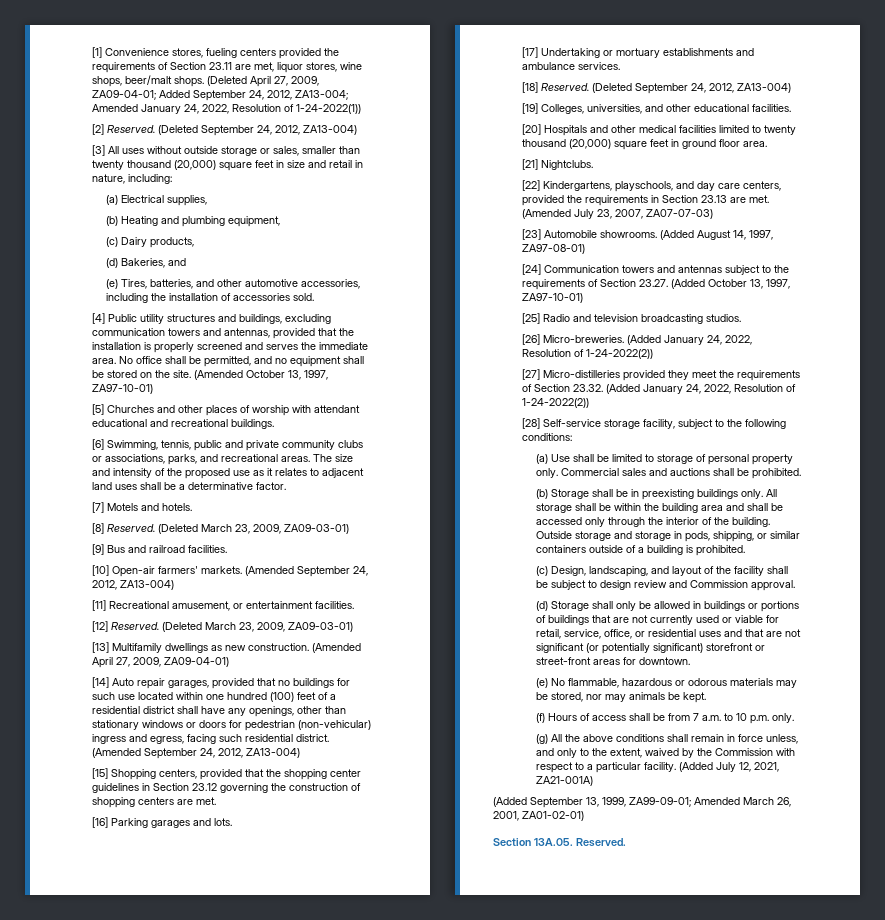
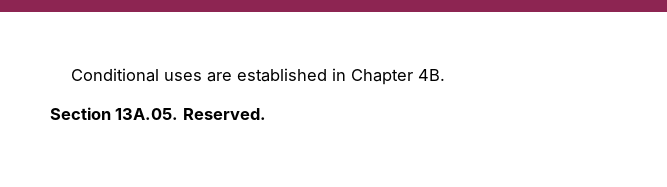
[91,47,339,59] [91,62,362,73] [91,75,319,87] [91,90,348,101] [91,104,361,114] [91,124,357,136] [91,145,360,156] [91,160,363,171] [91,174,172,184] [105,195,207,206] [105,216,280,227] [105,237,194,248] [105,258,186,268] [105,279,360,289] [105,293,314,303] [91,313,331,324] [91,328,354,339] [91,342,368,353] [91,356,364,367] [91,370,328,380] [91,384,153,394] [91,404,360,416] [91,419,274,429] [91,439,363,451] [91,454,353,465] [91,468,364,479] [91,482,286,490] [91,502,192,513] [91,523,349,534] [91,544,227,555] [91,565,368,577] [91,580,174,590] [91,600,354,611] [91,621,353,632] [91,642,361,653] [91,657,229,668] [91,677,350,689] [91,692,336,702] [91,706,346,717] [91,720,371,731] [91,734,329,744] [91,748,300,759] [91,768,361,780] [91,783,361,793] [91,797,216,808] [91,817,232,828] [521,47,754,58] [521,62,620,70] [521,82,791,94] [521,103,791,114] [521,124,796,136] [521,139,767,150] [521,159,593,170] [521,180,781,192] [521,195,769,206] [521,209,713,219] [521,229,773,240] [521,244,585,254] [521,264,789,275] [521,279,790,290] [521,293,583,303] [521,313,741,324] [521,334,752,345] [521,349,653,359] [521,369,800,381] [521,384,796,394] [521,398,589,408] [521,418,786,429] [521,433,572,441] [535,454,793,465] [535,468,801,479] [535,489,777,500] [535,503,783,513] [535,517,770,527] [535,531,800,542] [535,545,745,556] [535,566,788,577] [535,580,795,591] [535,601,799,612] [535,615,779,625] [535,629,801,639] [535,643,765,654] [535,657,690,665] [535,678,797,688] [535,692,706,703] [535,713,794,724] [535,734,798,744] [535,748,795,758] [535,762,779,773] [535,776,593,786] [493,797,791,808] [493,811,584,821] [1] Convenience stores, fueling centers provided the requirements of Section 23.11 are met, liquor stores, wine shops, beer/malt shops. (Deleted April 27, 2009, ZA09-04-01; Added September 24, 2012, ZA13-004; Amended January 24, 2022, Resolution of 1-24-2022(1)) // [2] Reserved. (Deleted September 24, 2012, ZA13-004) // [3] All uses without outside storage or sales, smaller than twenty thousand (20,000) square feet in size and retail in nature, including: // (a) Electrical supplies, // (b) Heating and plumbing equipment, // (c) Dairy products, // (d) Bakeries, and // (e) Tires, batteries, and other automotive accessories, including the installation of accessories sold. // [4] Public utility structures and buildings, excluding communication towers and antennas, provided that the installation is properly screened and serves the immediate area. No office shall be permitted, and no equipment shall be stored on the site. (Amended October 13, 1997, ZA97-10-01) // [5] Churches and other places of worship with attendant educational and recreational buildings. // [6] Swimming, tennis, public and private community clubs or associations, parks, and recreational areas. The size and intensity of the proposed use as it relates to adjacent land uses shall be a determinative factor. // [7] Motels and hotels. // [8] Reserved. (Deleted March 23, 2009, ZA09-03-01) // [9] Bus and railroad facilities. // [10] Open-air farmers' markets. (Amended September 24, 2012, ZA13-004) // [11] Recreational amusement, or entertainment facilities. // [12] Reserved. (Deleted March 23, 2009, ZA09-03-01) // [13] Multifamily dwellings as new construction. (Amended April 27, 2009, ZA09-04-01) // [14] Auto repair garages, provided that no buildings for such use located within one hundred (100) feet of a residential district shall have any openings, other than stationary windows or doors for pedestrian (non-vehicular) ingress and egress, facing such residential district. (Amended September 24, 2012, ZA13-004) // [15] Shopping centers, provided that the shopping center guidelines in Section 23.12 governing the construction of shopping centers are met. // [16] Parking garages and lots. // [17] Undertaking or mortuary establishments and ambulance services. // [18] Reserved. (Deleted September 24, 2012, ZA13-004) // [19] Colleges, universities, and other educational facilities. // [20] Hospitals and other medical facilities limited to twenty thousand (20,000) square feet in ground floor area. // [21] Nightclubs. // [22] Kindergartens, playschools, and day care centers, provided the requirements in Section 23.13 are met. (Amended July 23, 2007, ZA07-07-03) // [23] Automobile showrooms. (Added August 14, 1997, ZA97-08-01) // [24] Communication towers and antennas subject to the requirements of Section 23.27. (Added October 13, 1997, ZA97-10-01) // [25] Radio and television broadcasting studios. // [26] Micro-breweries. (Added January 24, 2022, Resolution of 1-24-2022(2)) // [27] Micro-distilleries provided they meet the requirements of Section 23.32. (Added January 24, 2022, Resolution of 1-24-2022(2)) // [28] Self-service storage facility, subject to the following conditions: // (a) Use shall be limited to storage of personal property only. Commercial sales and auctions shall be prohibited. // (b) Storage shall be in preexisting buildings only. All storage shall be within the building area and shall be accessed only through the interior of the building. Outside storage and storage in pods, shipping, or similar containers outside of a building is prohibited. // (c) Design, landscaping, and layout of the facility shall be subject to design review and Commission approval. // (d) Storage shall only be allowed in buildings or portions of buildings that are not currently used or viable for retail, service, office, or residential uses and that are not significant (or potentially significant) storefront or street-front areas for downtown. // (e) No flammable, hazardous or odorous materials may be stored, nor may animals be kept. // (f) Hours of access shall be from 7 a.m. to 10 p.m. only. // (g) All the above conditions shall remain in force unless, and only to the extent, waived by the Commission with respect to a particular facility. (Added July 12, 2021, ZA21-001A) // (Added September 13, 1999, ZA99-09-01; Amended March 26, 2001, ZA01-02-01) -> [70,68,445,85] Conditional uses are established in Chapter 4B.

